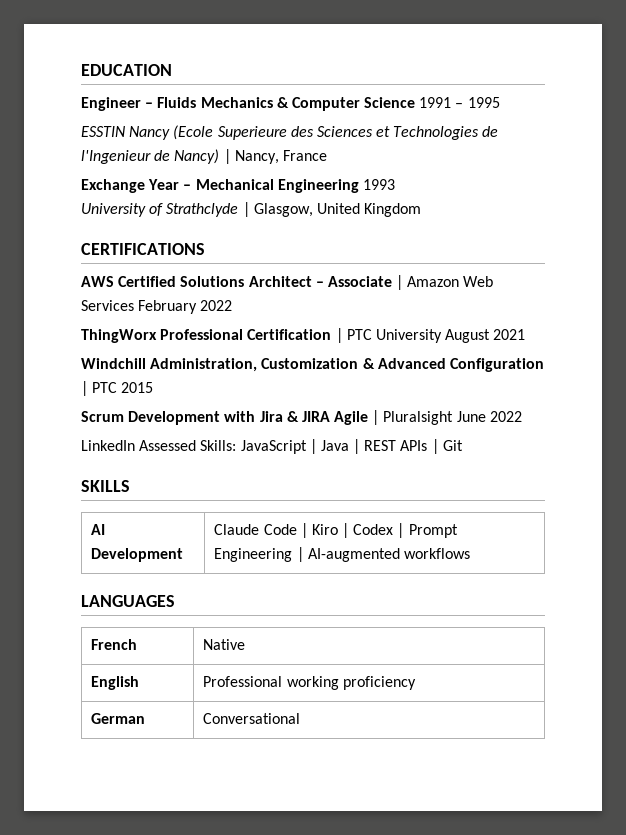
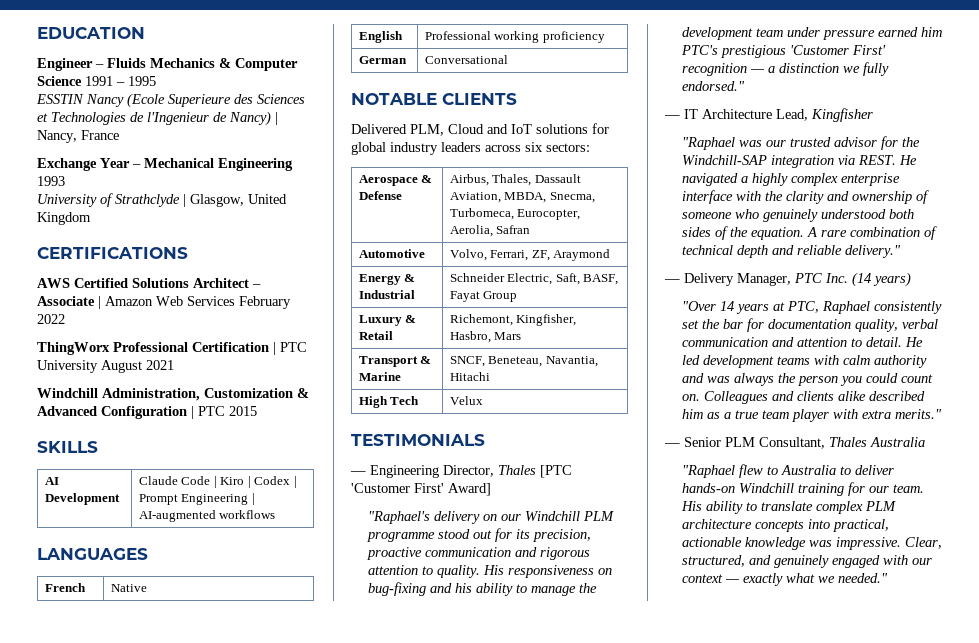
[81,410,522,425] [81,439,463,454] // Scrum Development with Jira & JIRA Agile | Pluralsight June 2022 // LinkedIn Assessed Skills: JavaScript | Java | REST APIs | Git -> (257, 411) none
(301, 718) none -> [351,93,517,105] [351,123,609,136] [351,142,590,155] [358,175,433,186] [358,191,402,200] [449,174,581,186] [449,192,595,203] [449,208,581,220] [449,225,531,237] [358,249,425,258] [449,249,611,261] [358,274,416,285] [358,290,415,299] [449,273,619,285] [449,291,518,302] [358,315,417,326] [358,331,393,340] [449,314,577,326] [449,331,522,343] [358,356,432,367] [358,372,401,381] [449,356,598,367] [449,372,490,381] [358,396,420,408] [449,396,483,405] [351,434,485,446] [350,465,572,478] [351,483,491,496] [367,511,614,524] [366,528,591,542] [366,547,590,560] [367,565,612,578] [367,582,597,596] [681,27,942,40] [680,45,886,58] [681,62,889,76] [681,81,745,91] [664,108,873,122] [681,136,920,150] [681,155,917,168] [681,173,900,186] [681,190,929,204] [681,209,914,222] [681,226,937,240] [681,245,901,258] [664,272,911,287] [681,301,942,314] [681,318,938,332] [681,337,923,347] [681,355,927,368] [681,373,933,386] [681,391,925,404] [681,409,942,422] [664,437,925,449] [681,464,894,478] [681,482,924,496] [680,501,896,514] [681,519,889,532] [681,537,942,550] [681,555,932,568] [681,573,888,586] // NOTABLE CLIENTS // Delivered PLM, Cloud and IoT solutions for global industry leaders across six sectors: // Aerospace & Defense | Airbus, Thales, Dassault Aviation, MBDA, Snecma, Turbomeca, Eurocopter, Aerolia, Safran // Automotive | Volvo, Ferrari, ZF, Araymond // Energy & Industrial | Schneider Electric, Saft, BASF, Fayat Group // Luxury & Retail | Richemont, Kingfisher, Hasbro, Mars // Transport & Marine | SNCF, Beneteau, Navantia, Hitachi // High Tech | Velux // TESTIMONIALS // — Engineering Director, Thales [PTC 'Customer First' Award] // "Raphael's delivery on our Windchill PLM programme stood out for its precision, proactive communication and rigorous attention to quality. His responsiveness on bug-fixing and his ability to manage the development team under pressure earned him PTC's prestigious 'Customer First' recognition — a distinction we fully endorsed." // — IT Architecture Lead, Kingfisher // "Raphael was our trusted advisor for the Windchill-SAP integration via REST. He navigated a highly complex enterprise interface with the clarity and ownership of someone who genuinely understood both sides of the equation. A rare combination of technical depth and reliable delivery." // — Delivery Manager, PTC Inc. (14 years) // "Over 14 years at PTC, Raphael consistently set the bar for documentation quality, verbal communication and attention to detail. He led development teams with calm authority and was always the person you could count on. Colleagues and clients alike described him as a true team player with extra merits." // — Senior PLM Consultant, Thales Australia // "Raphael flew to Australia to deliver hands-on Windchill training for our team. His ability to translate complex PLM architecture concepts into practical, actionable knowledge was impressive. Clear, structured, and genuinely engaged with our context — exactly what we needed."

